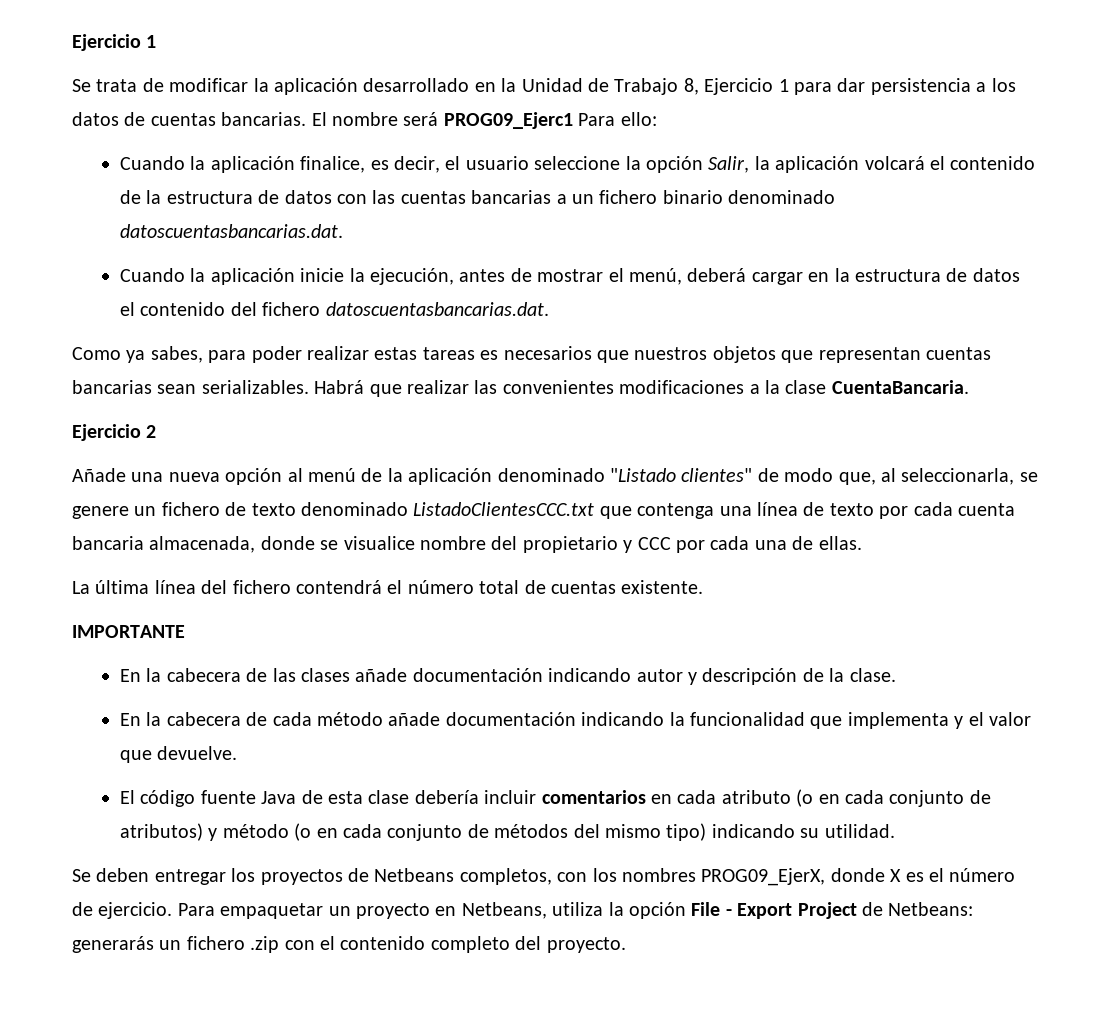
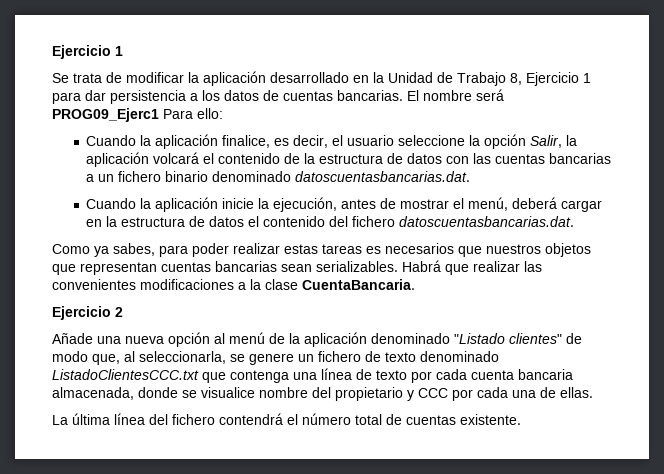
[72,625,185,638] [120,668,896,685] [120,712,1032,729] [120,746,238,763] [120,789,991,807] [120,823,895,841] [72,868,1016,886] [72,902,974,919] [72,936,626,953] // IMPORTANTE // En la cabecera de las clases añade documentación indicando autor y descripción de la clase. // En la cabecera de cada método añade documentación indicando la funcionalidad que implementa y el valor que devuelve. // El código fuente Java de esta clase debería incluir comentarios en cada atributo (o en cada conjunto de atributos) y método (o en cada conjunto de métodos del mismo tipo) indicando su utilidad. // Se deben entregar los proyectos de Netbeans completos, con los nombres PROG09_EjerX, donde X es el número de ejercicio. Para empaquetar un proyecto en Netbeans, utiliza la opción File - Export Project de Netbeans: generarás un fichero .zip con el contenido completo del proyecto. -> (521, 419) none

